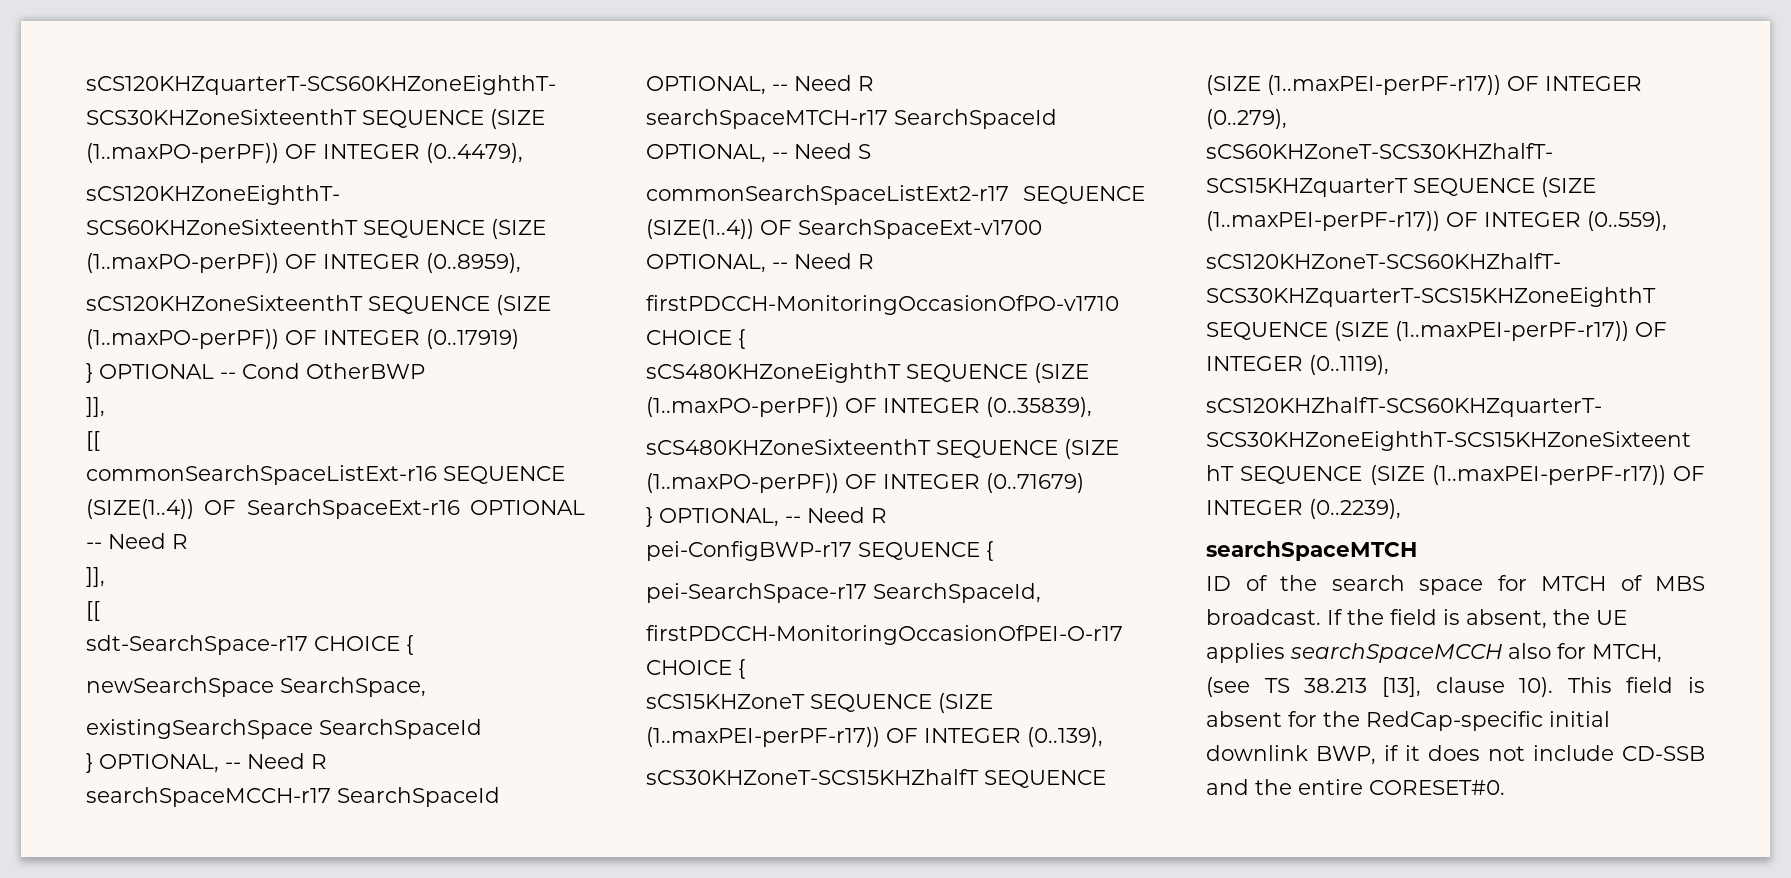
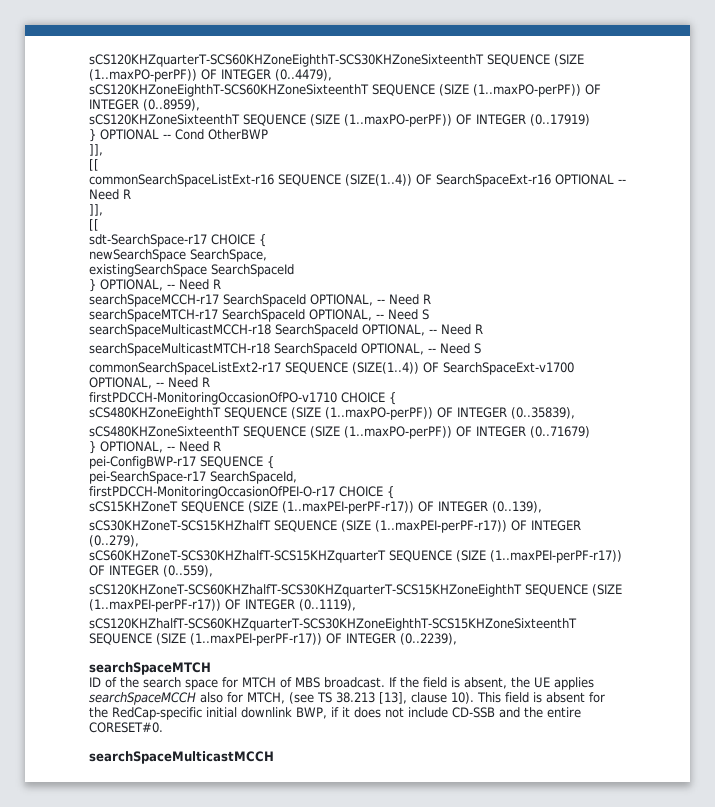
(871, 151) none -> [89,324,483,337] [89,343,481,356] // searchSpaceMulticastMCCH-r18 SearchSpaceId OPTIONAL, -- Need R // searchSpaceMulticastMTCH-r18 SearchSpaceId OPTIONAL, -- Need S
(1505, 787) none -> [89,751,274,764] // searchSpaceMulticastMCCH

